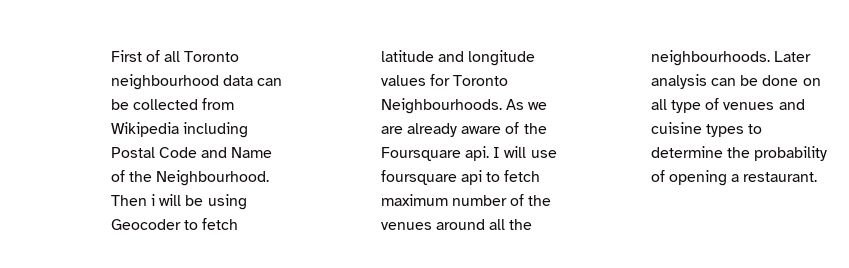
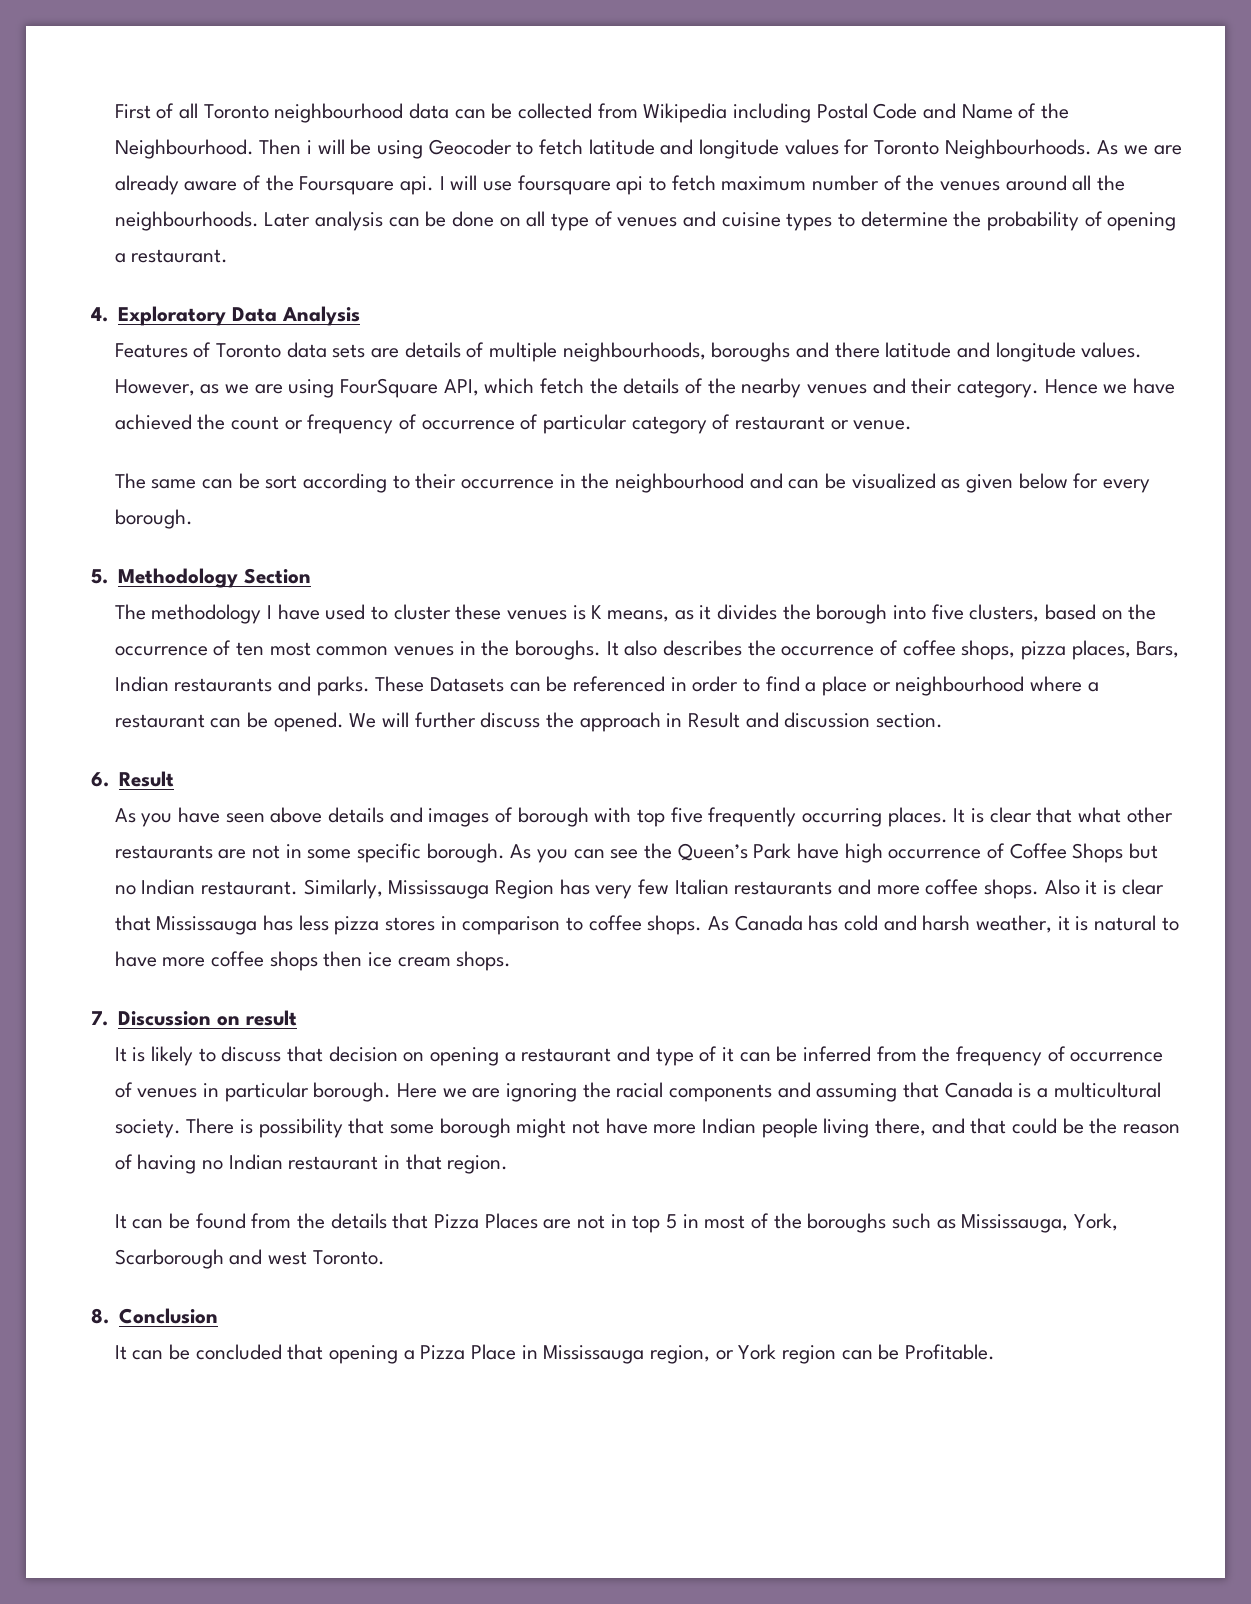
(818, 177) none -> [90,306,360,326] [114,342,1143,362] [114,378,1176,398] [114,414,913,434] [114,473,1151,493] [114,509,193,529] [90,568,312,588] [114,604,1157,624] [114,640,1180,660] [114,676,1099,696] [114,712,944,732] [90,771,175,787] [114,807,1173,827] [114,843,1159,863] [114,879,1164,899] [114,915,1179,935] [114,951,512,971] [90,1010,297,1026] [114,1046,1164,1066] [114,1082,1161,1102] [114,1118,1181,1138] [114,1154,509,1174] [114,1213,1119,1233] [114,1249,385,1269] [90,1308,219,1324] [114,1344,996,1364] // 4. Exploratory Data Analysis // Features of Toronto data sets are details of multiple neighbourhoods, boroughs and there latitude and longitude values. However, as we are using FourSquare API, which fetch the details of the nearby venues and their category. Hence we have achieved the count or frequency of occurrence of particular category of restaurant or venue. // The same can be sort according to their occurrence in the neighbourhood and can be visualized as given below for every borough. // 5. Methodology Section // The methodology I have used to cluster these venues is K means, as it divides the borough into five clusters, based on the occurrence of ten most common venues in the boroughs. It also describes the occurrence of coffee shops, pizza places, Bars, Indian restaurants and parks. These Datasets can be referenced in order to find a place or neighbourhood where a restaurant can be opened. We will further discuss the approach in Result and discussion section. // 6. Result // As you have seen above details and images of borough with top five frequently occurring places. It is clear that what other restaurants are not in some specific borough. As you can see the Queen’s Park have high occurrence of Coffee Shops but no Indian restaurant. Similarly, Mississauga Region has very few Italian restaurants and more coffee shops. Also it is clear that Mississauga has less pizza stores in comparison to coffee shops. As Canada has cold and harsh weather, it is natural to have more coffee shops then ice cream shops. // 7. Discussion on result // It is likely to discuss that decision on opening a restaurant and type of it can be inferred from the frequency of occurrence of venues in particular borough. Here we are ignoring the racial components and assuming that Canada is a multicultural society. There is possibility that some borough might not have more Indian people living there, and that could be the reason of having no Indian restaurant in that region. // It can be found from the details that Pizza Places are not in top 5 in most of the boroughs such as Mississauga, York, Scarborough and west Toronto. // 8. Conclusion // It can be concluded that opening a Pizza Place in Mississauga region, or York region can be Profitable.

